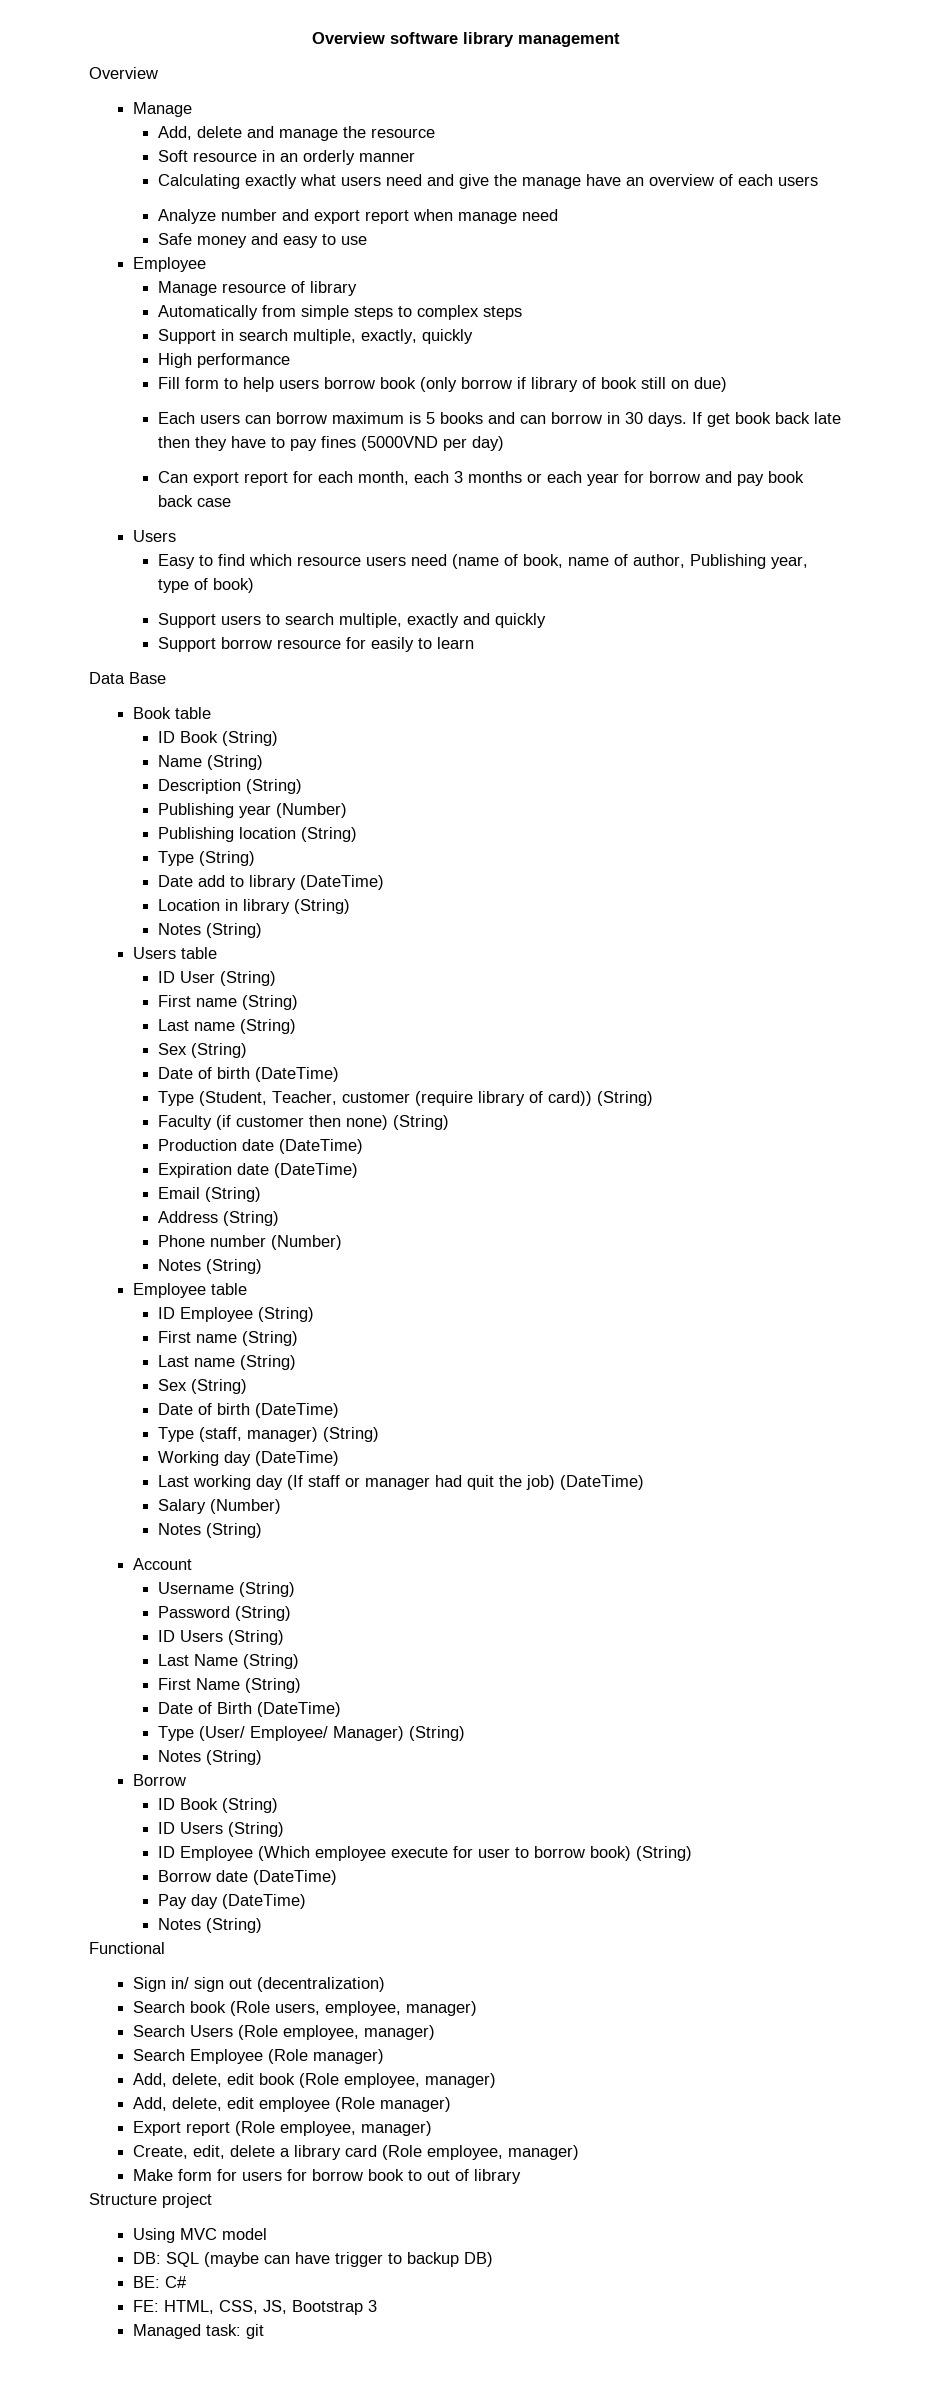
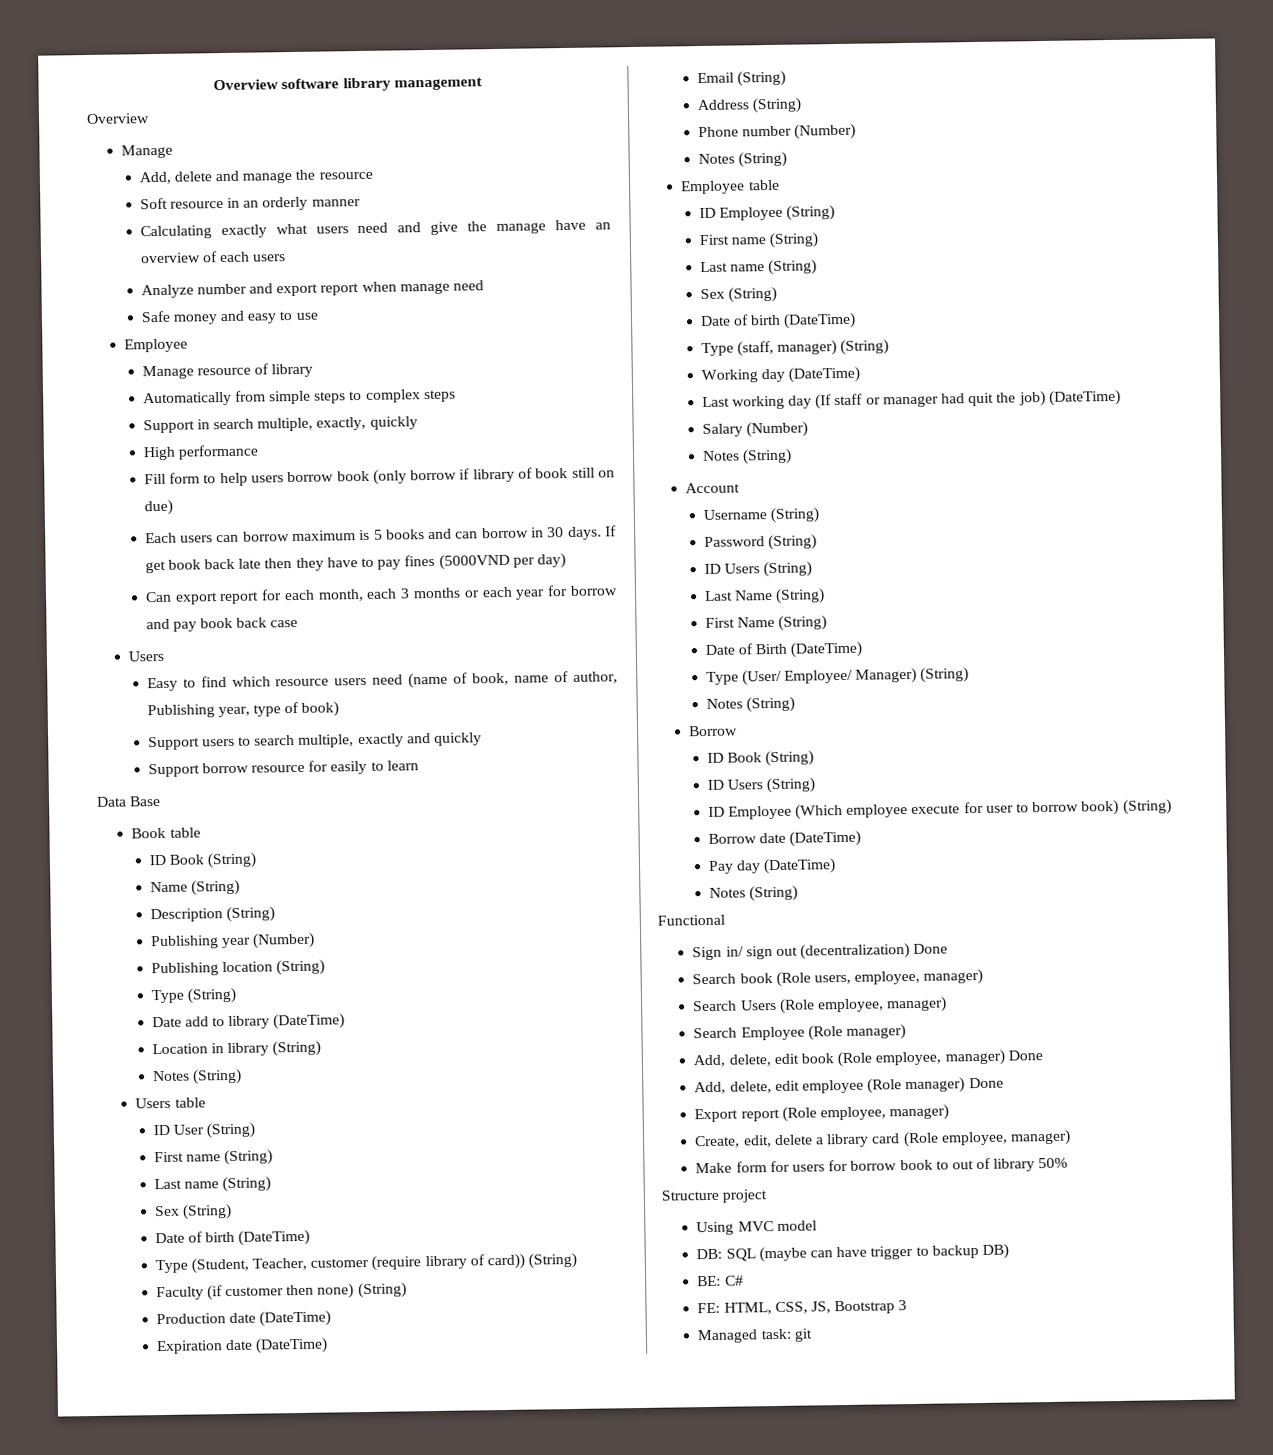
(385, 1984) none -> [913,943,949,954] Done
(496, 2080) none -> [1007,1050,1043,1061] Done
(451, 2104) none -> [968,1077,1004,1089] Done
(521, 2176) none -> [1038,1157,1069,1169] 50%

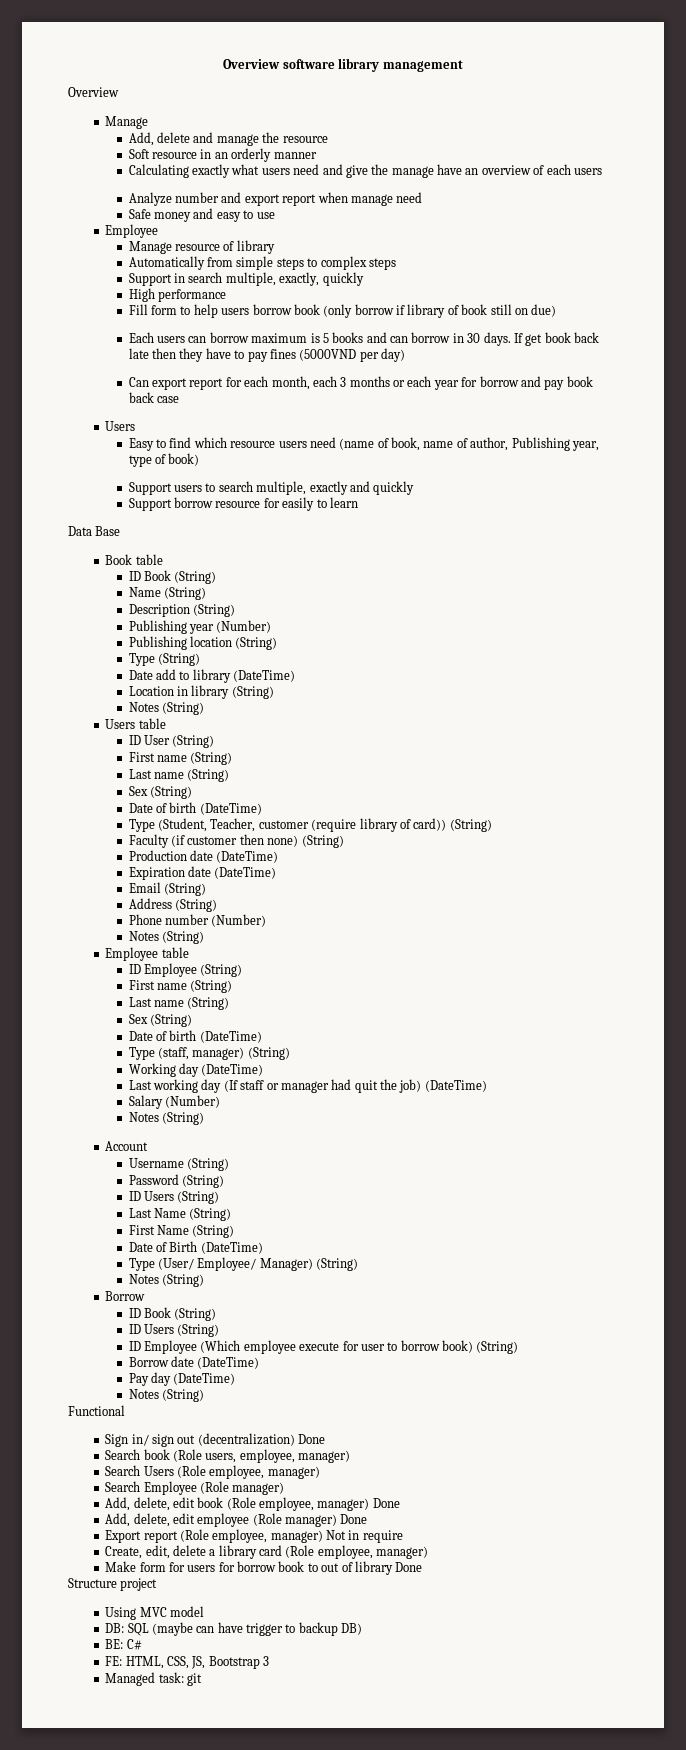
(950, 1112) none -> [326,1530,403,1543] Not in require
[1038,1157,1069,1169] 50% -> [395,1562,423,1572] Done

